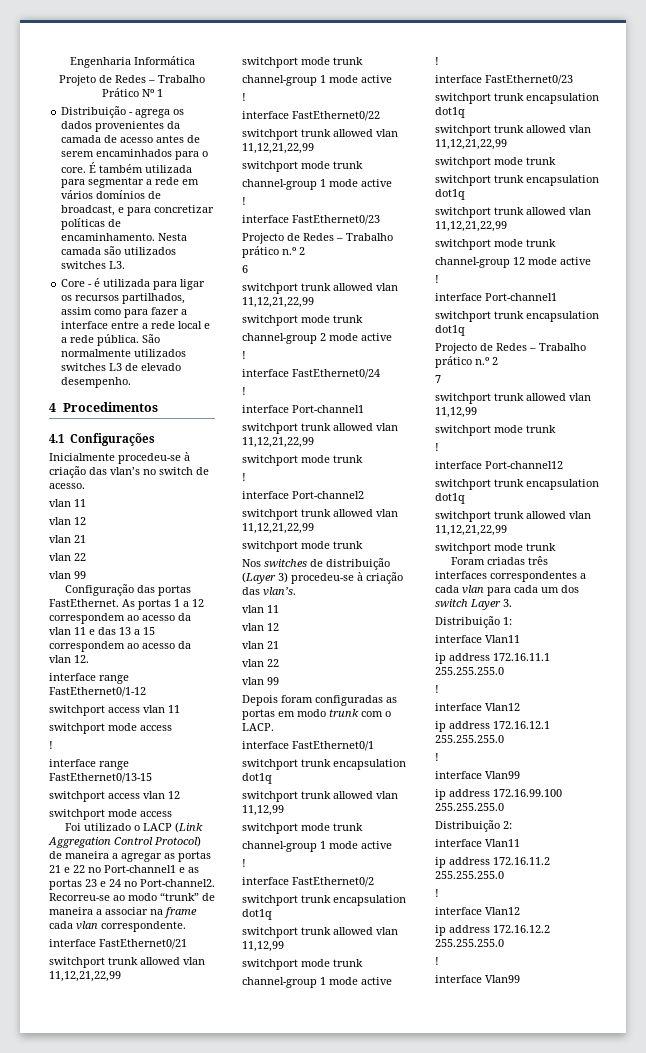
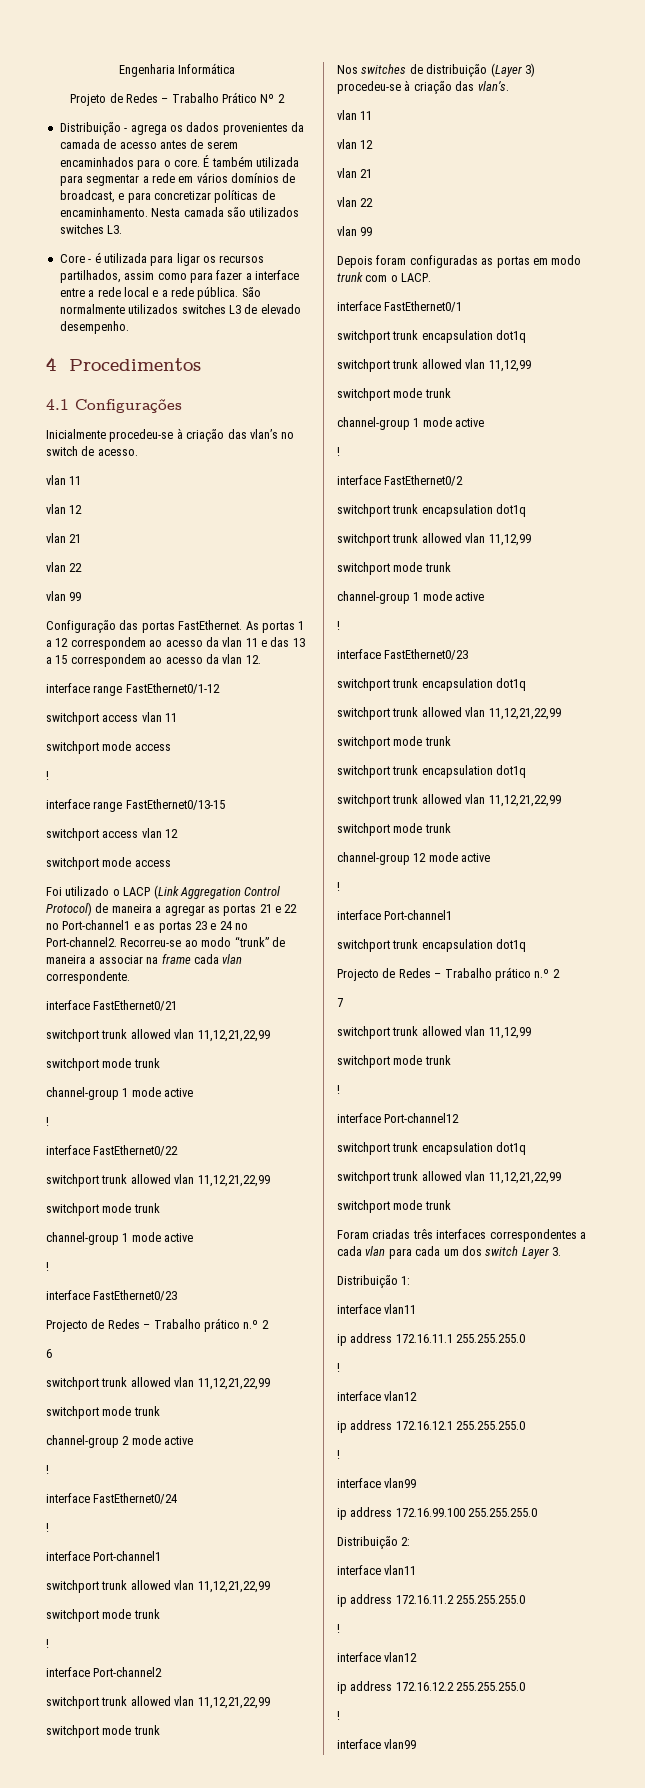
[156,89,163,97] 1 -> [277,94,285,103] 2
[485,635,520,643] Vlan11 -> [384,1304,417,1314] vlan11
[485,703,520,711] Vlan12 -> [384,1391,418,1401] vlan12
[485,771,520,779] Vlan99 -> [384,1478,417,1488] vlan99
[485,839,520,847] Vlan11 -> [384,1565,417,1575] vlan11
[485,907,520,915] Vlan12 -> [384,1652,418,1662] vlan12
[485,975,520,983] Vlan99 -> [384,1739,417,1749] vlan99

